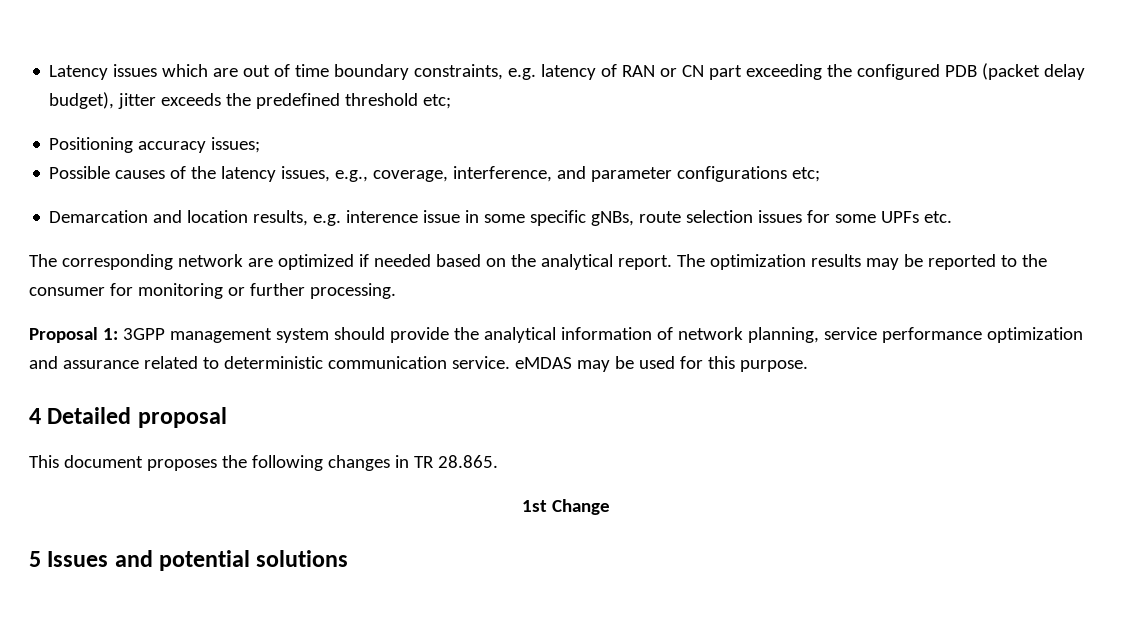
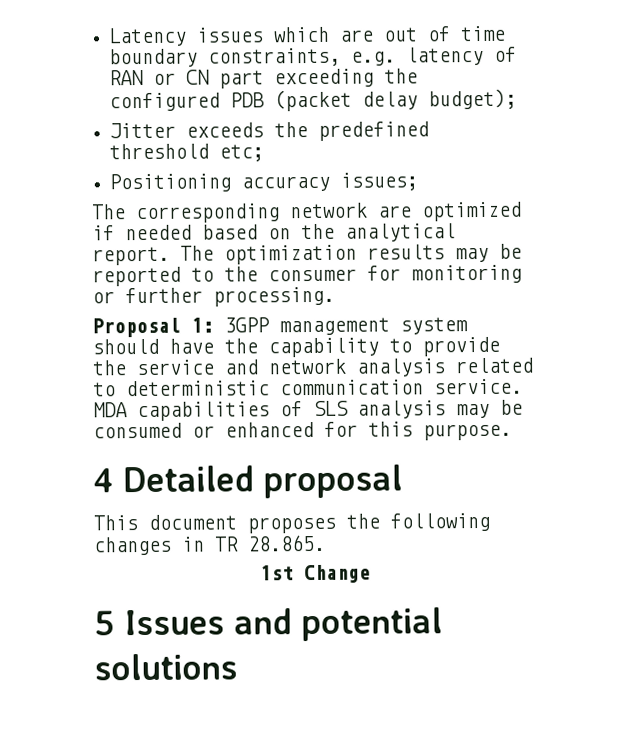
[49,92,157,109] budget), jitter -> [428,88,518,110] [109,122,177,139] budget); // Jitter
[49,166,821,182] [49,210,953,226] // Possible causes of the latency issues, e.g., coverage, interference, and parameter configurations etc; // Demarcation and location results, e.g. interence issue in some specific gNBs, route selection issues for some UPFs etc. -> (419, 181) none
[389,327,1083,343] [29,356,139,369] provide the analytical information of network planning, service performance optimization and assurance -> [169,336,500,358] [92,358,446,377] have the capability to provide the service and network analysis
[514,356,675,372] eMDAS may be used -> [93,399,523,422] [93,422,314,439] MDA capabilities of SLS analysis may be consumed or enhanced

